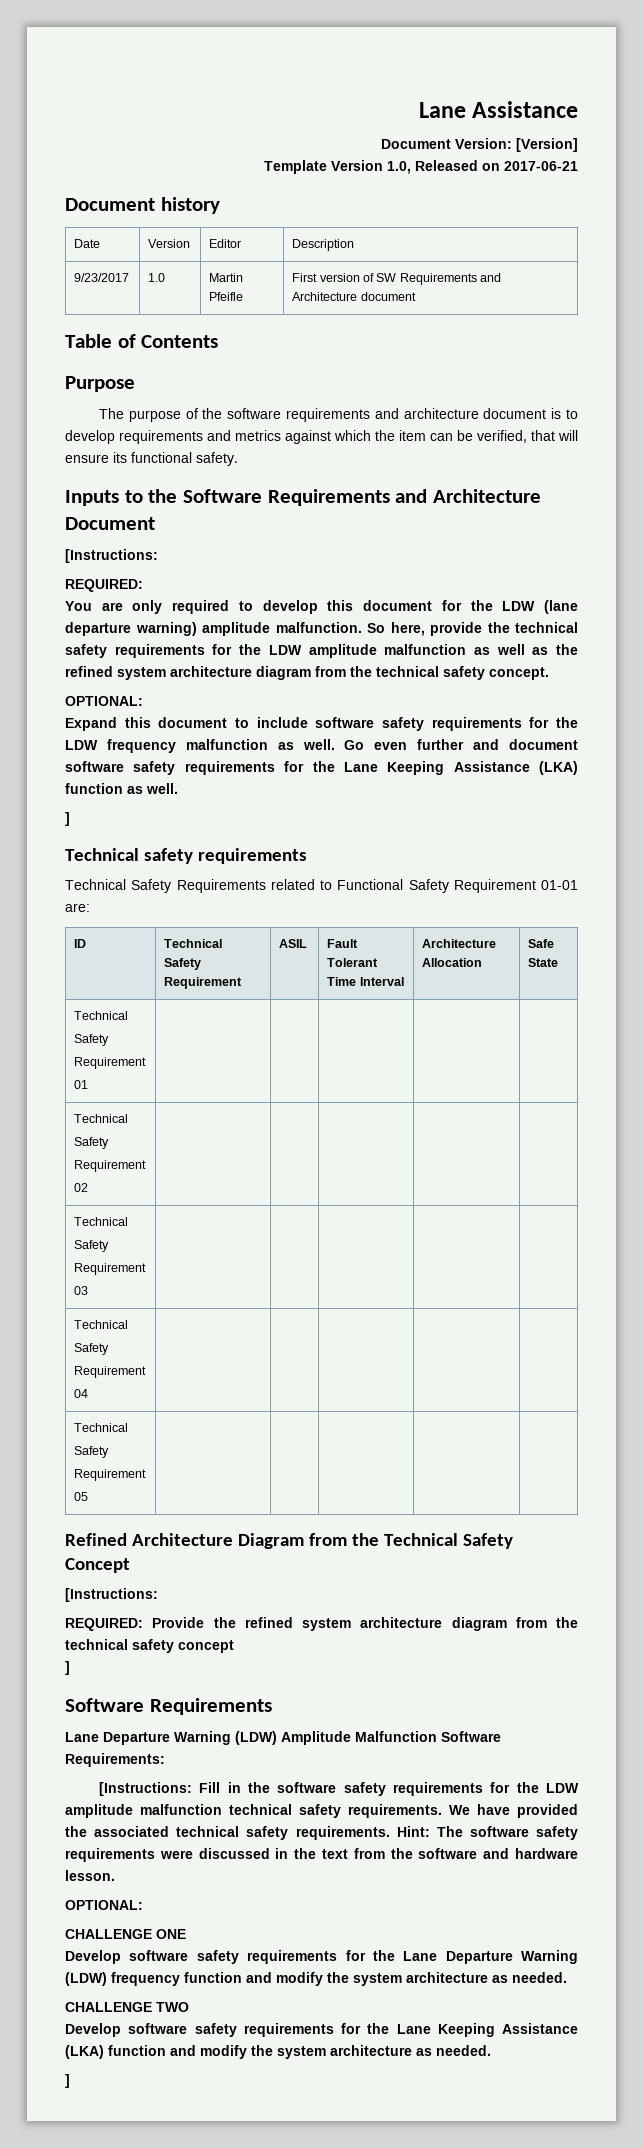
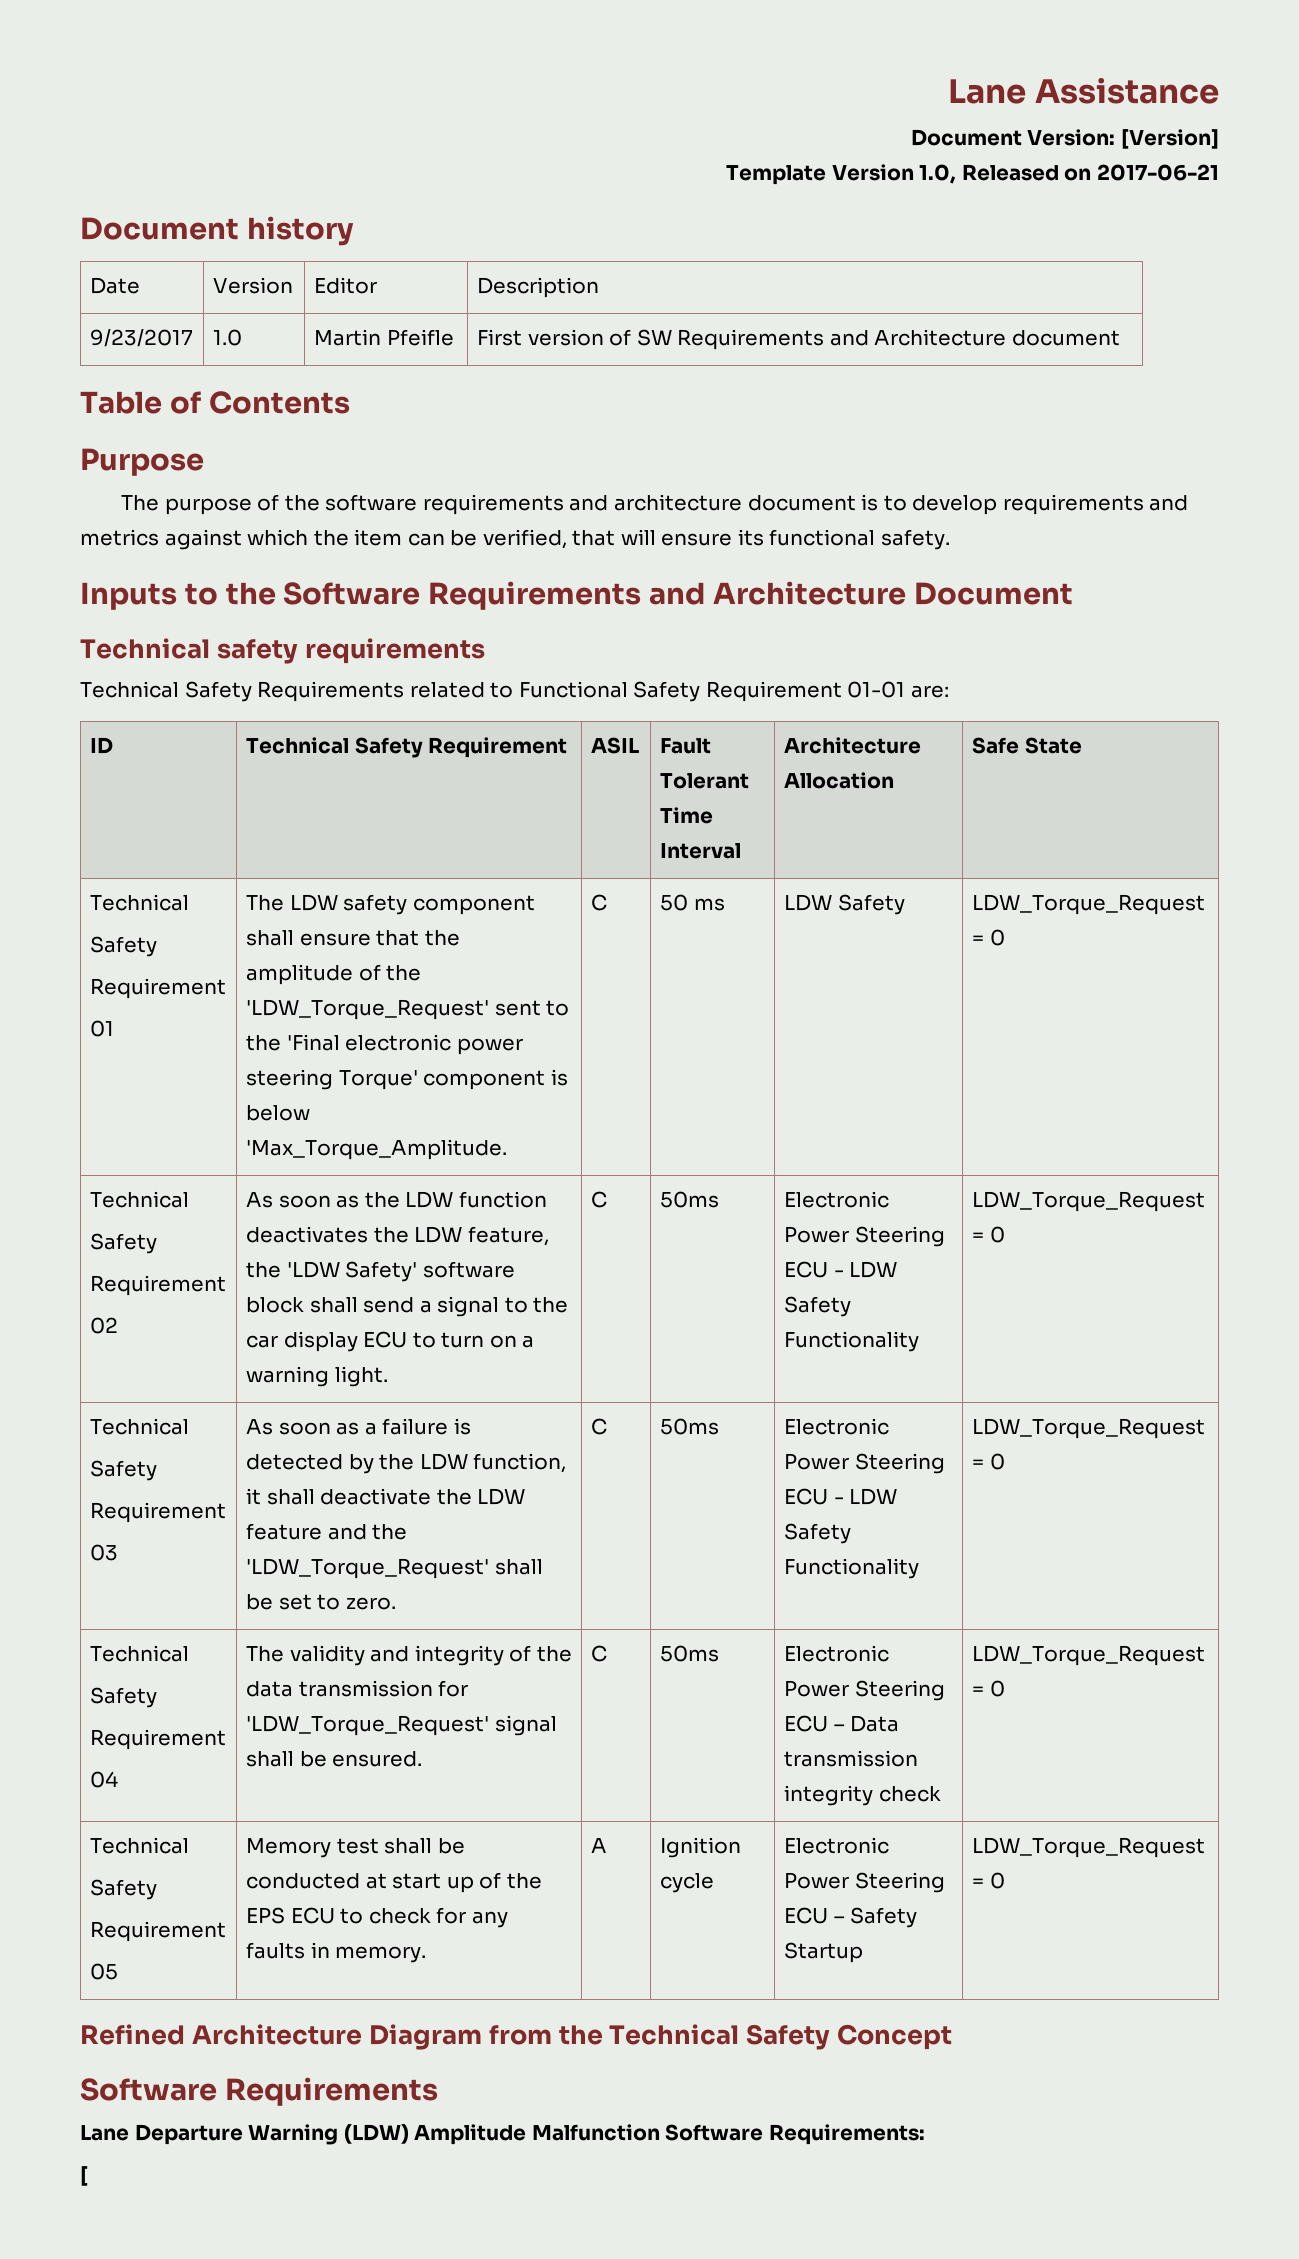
[65,549,158,563] [65,579,143,592] [65,600,579,614] [65,622,578,636] [65,644,578,658] [65,666,549,680] [65,696,143,706] [65,717,578,731] [65,739,579,753] [65,761,578,775] [65,783,178,794] [65,812,70,826] // [Instructions: // REQUIRED: // You are only required to develop this document for the LDW (lane departure warning) amplitude malfunction. So here, provide the technical safety requirements for the LDW amplitude malfunction as well as the refined system architecture diagram from the technical safety concept. // OPTIONAL: // Expand this document to include software safety requirements for the LDW frequency malfunction as well. Go even further and document software safety requirements for the Lane Keeping Assistance (LKA) function as well. // ] -> (1073, 593) none
[74,1114,129,1123] [74,1137,110,1149] [74,1160,147,1172] [74,1183,89,1192] [74,1217,129,1226] [74,1240,110,1252] [74,1263,147,1275] [74,1286,89,1295] [74,1320,129,1329] [74,1343,110,1355] [74,1366,147,1378] [74,1389,89,1398] [74,1423,129,1432] [74,1446,110,1458] [74,1469,147,1481] [74,1492,89,1501] | | | | // Technical // Safety // Requirement // 02 | | | | | // Technical // Safety // Requirement // 03 | | | | | // Technical // Safety // Requirement // 04 | | | | | // Technical // Safety // Requirement // 05 | | | | | -> [245,894,535,915] [245,930,460,946] [245,964,422,985] [245,999,570,1020] [245,1034,523,1055] [245,1069,568,1090] [245,1105,310,1121] [245,1139,507,1160] [590,894,607,911] [659,894,725,911] [783,894,905,915] [971,894,1205,915] [971,929,1005,946] [89,1191,189,1208] [89,1233,157,1254] [89,1275,226,1296] [89,1317,118,1334] [245,1191,547,1208] [245,1226,549,1246] [245,1261,515,1282] [245,1296,569,1317] [245,1331,535,1352] [245,1366,388,1387] [590,1191,607,1208] [659,1191,719,1208] [783,1191,889,1208] [783,1226,945,1247] [783,1261,898,1278] [783,1296,851,1317] [783,1331,919,1352] [971,1191,1205,1212] [971,1226,1005,1243] [89,1418,189,1435] [89,1460,157,1481] [89,1502,226,1523] [89,1544,118,1561] [245,1418,471,1435] [245,1453,567,1474] [245,1488,526,1505] [245,1523,408,1540] [245,1558,543,1579] [245,1594,396,1610] [590,1418,607,1435] [659,1418,719,1435] [783,1418,889,1435] [783,1453,945,1474] [783,1488,898,1505] [783,1523,851,1544] [783,1558,919,1579] [971,1418,1205,1439] [971,1453,1005,1470] [89,1645,189,1662] [89,1687,157,1708] [89,1729,226,1750] [89,1771,118,1788] [245,1645,572,1666] [245,1680,469,1697] [245,1715,557,1736] [245,1751,423,1767] [590,1645,607,1662] [659,1645,719,1662] [783,1645,889,1662] [783,1680,945,1701] [783,1715,900,1732] [783,1750,918,1767] [783,1785,941,1806] [971,1645,1205,1666] [971,1680,1005,1697] [89,1837,189,1854] [89,1879,157,1900] [89,1921,226,1942] [89,1963,118,1980] [245,1838,465,1858] [245,1872,542,1893] [245,1907,508,1928] [245,1942,427,1963] [590,1838,607,1853] [659,1837,741,1858] [659,1873,714,1893] [783,1837,889,1854] [783,1872,945,1893] [783,1907,918,1928] [783,1942,863,1963] [971,1837,1205,1858] [971,1872,1005,1889] The LDW safety component shall ensure that the amplitude of the 'LDW_Torque_Request' sent to the 'Final electronic power steering Torque' component is below 'Max_Torque_Amplitude. | C | 50 ms | LDW Safety | LDW_Torque_Request = 0 // Technical // Safety // Requirement // 02 | As soon as the LDW function deactivates the LDW feature, the 'LDW Safety' software block shall send a signal to the car display ECU to turn on a warning light. | C | 50ms | Electronic Power Steering ECU - LDW Safety Functionality | LDW_Torque_Request = 0 // Technical // Safety // Requirement // 03 | As soon as a failure is detected by the LDW function, it shall deactivate the LDW feature and the 'LDW_Torque_Request' shall be set to zero. | C | 50ms | Electronic Power Steering ECU - LDW Safety Functionality | LDW_Torque_Request = 0 // Technical // Safety // Requirement // 04 | The validity and integrity of the data transmission for 'LDW_Torque_Request' signal shall be ensured. | C | 50ms | Electronic Power Steering ECU – Data transmission integrity check | LDW_Torque_Request = 0 // Technical // Safety // Requirement // 05 | Memory test shall be conducted at start up of the EPS ECU to check for any faults in memory. | A | Ignition cycle | Electronic Power Steering ECU – Safety Startup | LDW_Torque_Request = 0
[65,1588,158,1602] [65,1617,578,1631] [65,1639,234,1653] [65,1661,70,1675] // [Instructions: // REQUIRED: Provide the refined system architecture diagram from the technical safety concept // ] -> (953, 2037) none
[98,1782,579,1796] [65,1804,578,1818] [65,1826,578,1840] [65,1848,578,1862] [65,1870,115,1881] [65,1900,143,1910] [65,1929,186,1939] [65,1950,578,1964] [65,1972,567,1986] [65,2002,189,2012] [65,2023,578,2037] [65,2045,491,2059] [65,2074,70,2088] [Instructions: Fill in the software safety requirements for the LDW amplitude malfunction technical safety requirements. We have provided the associated technical safety requirements. Hint: The software safety requirements were discussed in the text from the software and hardware lesson. // OPTIONAL: // CHALLENGE ONE // Develop software safety requirements for the Lane Departure Warning (LDW) frequency function and modify the system architecture as needed. // CHALLENGE TWO // Develop software safety requirements for the Lane Keeping Assistance (LKA) function and modify the system architecture as needed. // ] -> [80,2166,88,2186] [

